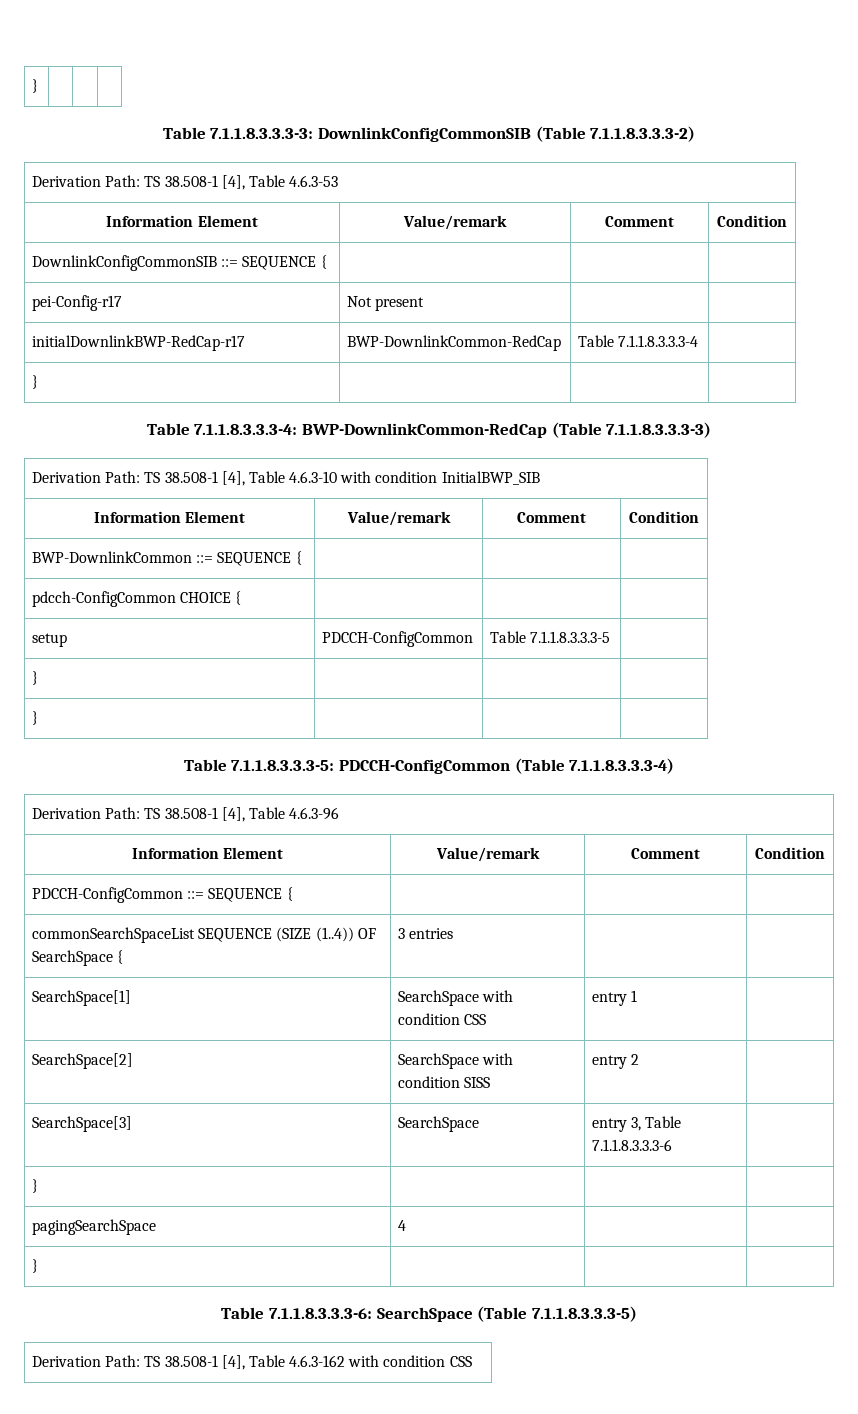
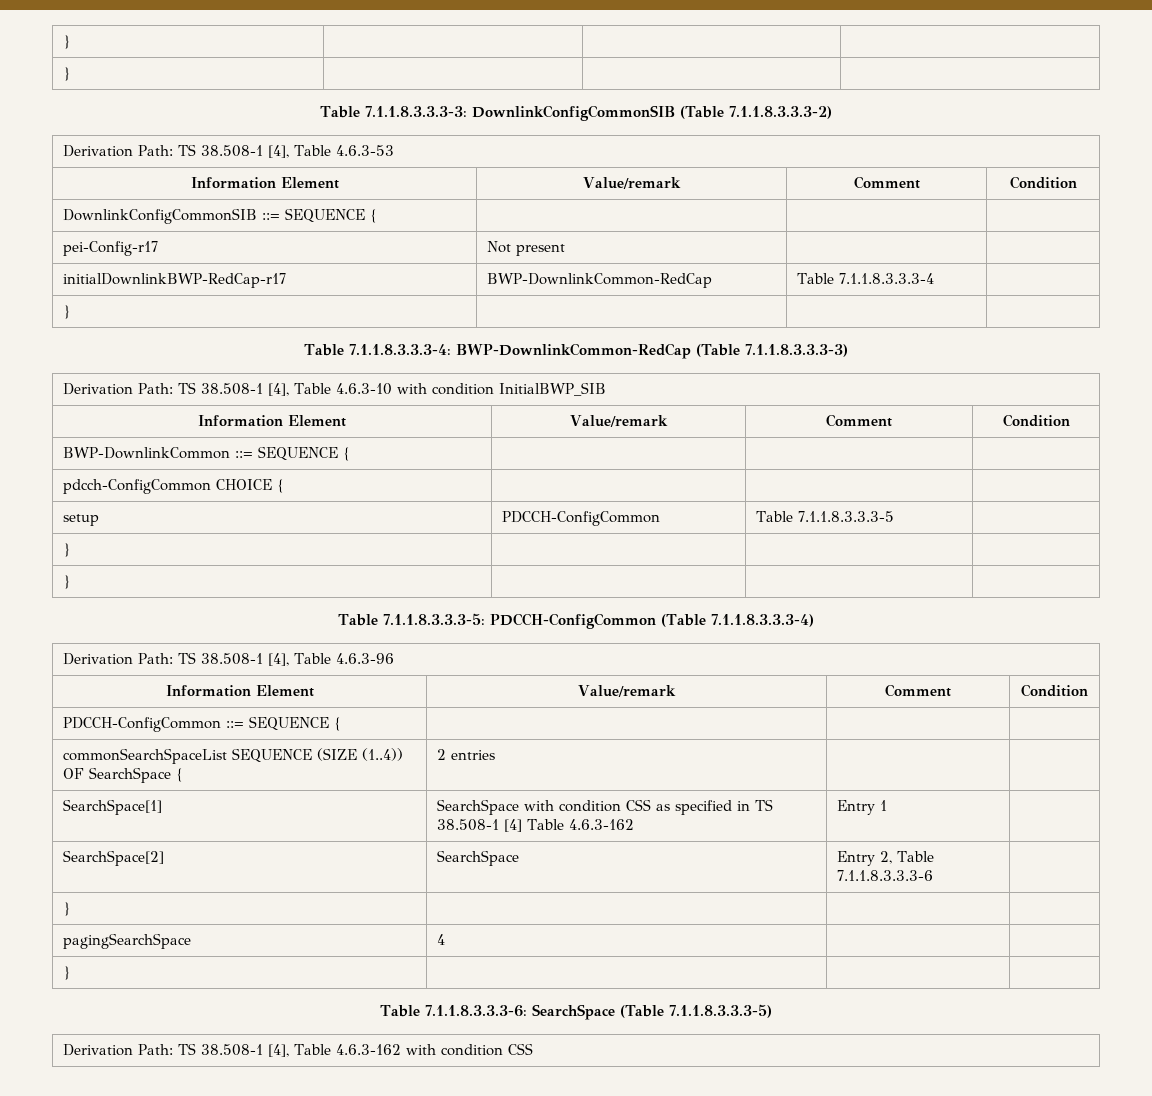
[31,79,38,93] } | | | -> [62,35,71,49] [62,67,71,81] } | | | // } | | |
[397,928,405,939] 3 -> [436,749,446,760] 2
[591,990,638,1006] [31,1053,133,1069] [397,1053,514,1069] [397,1076,491,1088] [591,1054,640,1069] [31,1116,132,1132] [397,1116,479,1132] [591,1117,642,1132] | entry 1 | // SearchSpace[2] | SearchSpace with condition SISS | entry 2 | // SearchSpace[3] | SearchSpace | entry 3, -> [655,799,773,815] [436,819,634,832] [836,800,887,815] [62,850,164,866] [436,850,519,866] [836,851,892,866] as specified in TS 38.508-1 [4] Table 4.6.3-162 | Entry 1 | // SearchSpace[2] | SearchSpace | Entry 2,

